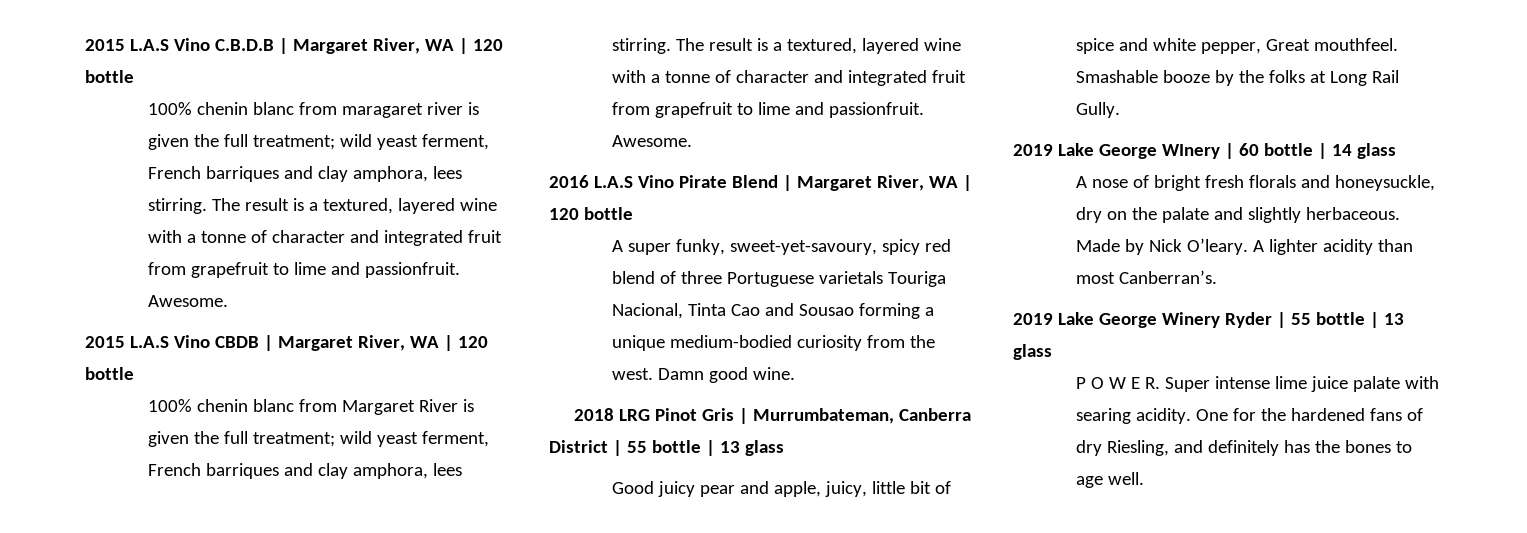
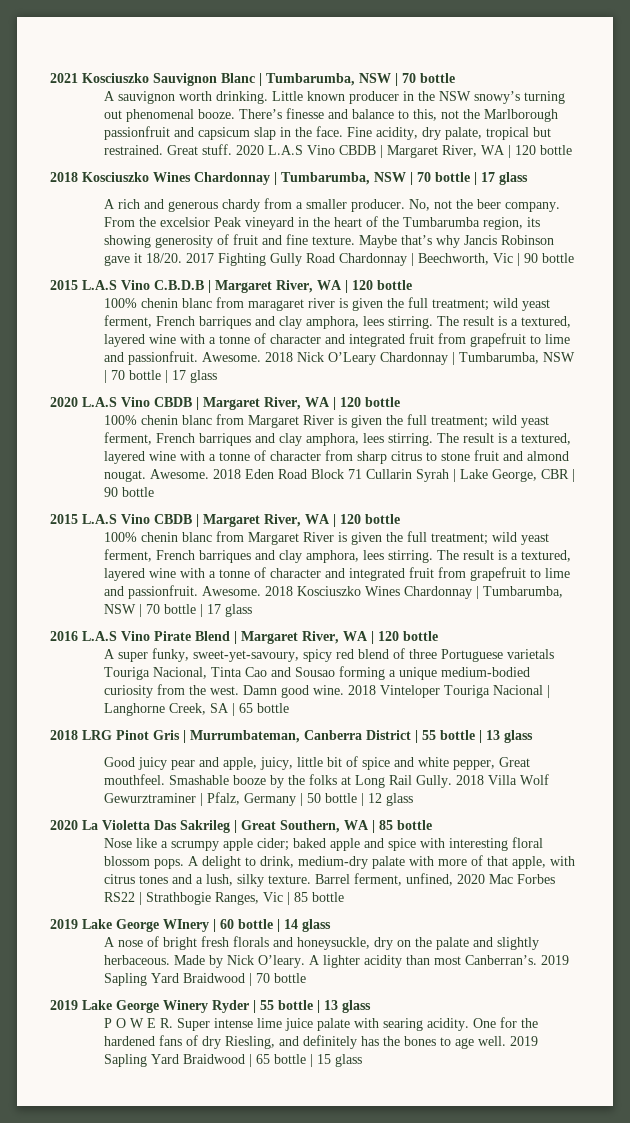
(85, 45) none -> [50,73,455,86] [104,91,566,104] [104,108,559,122] [104,126,552,140] [104,144,573,158] [50,172,528,185] [104,198,561,212] [104,216,541,230] [104,234,555,248] [104,253,575,266] 2021 Kosciuszko Sauvignon Blanc | Tumbarumba, NSW | 70 bottle // A sauvignon worth drinking. Little known producer in the NSW snowy’s turning out phenomenal booze. There’s finesse and balance to this, not the Marlborough passionfruit and capsicum slap in the face. Fine acidity, dry palate, tropical but restrained. Great stuff. 2020 L.A.S Vino CBDB | Margaret River, WA | 120 bottle // 2018 Kosciuszko Wines Chardonnay | Tumbarumba, NSW | 70 bottle | 17 glass // A rich and generous chardy from a smaller producer. No, not the beer company. From the excelsior Peak vineyard in the heart of the Tumbarumba region, its showing generosity of fruit and fine texture. Maybe that’s why Jancis Robinson gave it 18/20. 2017 Fighting Gully Road Chardonnay | Beechworth, Vic | 90 bottle //
(229, 301) none -> [265,352,576,365] [104,370,218,383] [50,397,400,410] [104,414,550,428] [104,432,572,446] [104,450,570,464] [104,469,576,482] [104,487,155,497] 2018 Nick O’Leary Chardonnay | Tumbarumba, NSW | 70 bottle | 17 glass // 2020 L.A.S Vino CBDB | Margaret River, WA | 120 bottle // 100% chenin blanc from Margaret River is given the full treatment; wild yeast ferment, French barriques and clay amphora, lees stirring. The result is a textured, layered wine with a tonne of character from sharp citrus to stone fruit and almond nougat. Awesome. 2018 Eden Road Block 71 Cullarin Syrah | Lake George, CBR | 90 bottle
(693, 141) none -> [265,586,564,599] [104,604,253,617] 2018 Kosciuszko Wines Chardonnay | Tumbarumba, NSW | 70 bottle | 17 glass
(796, 373) none -> [348,685,551,698] [104,703,290,716] 2018 Vinteloper Touriga Nacional | Langhorne Creek, SA | 65 bottle
(1121, 110) none -> [456,774,550,785] [104,792,414,806] [50,820,432,833] [104,837,544,851] [104,855,576,869] [104,873,556,887] [104,892,345,905] 2018 Villa Wolf Gewurztraminer | Pfalz, Germany | 50 bottle | 12 glass // 2020 La Violetta Das Sakrileg | Great Southern, WA | 85 bottle // Nose like a scrumpy apple cider; baked apple and spice with interesting floral blossom pops. A delight to drink, medium-dry palate with more of that apple, with citrus tones and a lush, silky texture. Barrel ferment, unfined, 2020 Mac Forbes RS22 | Strathbogie Ranges, Vic | 85 bottle
(1218, 277) none -> [541,955,570,965] [104,973,307,986] 2019 Sapling Yard Braidwood | 70 bottle
(1145, 478) none -> [510,1036,539,1046] [104,1054,363,1067] 2019 Sapling Yard Braidwood | 65 bottle | 15 glass

